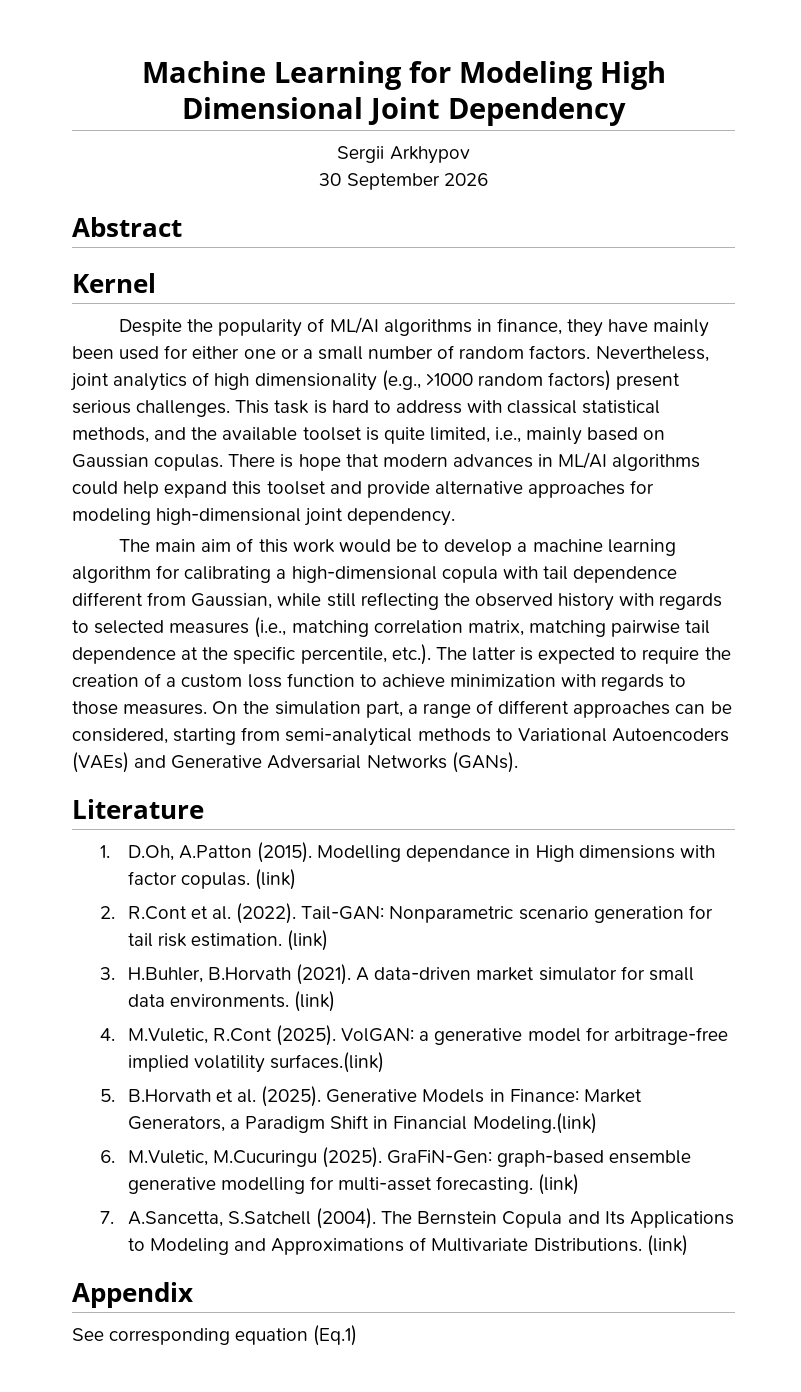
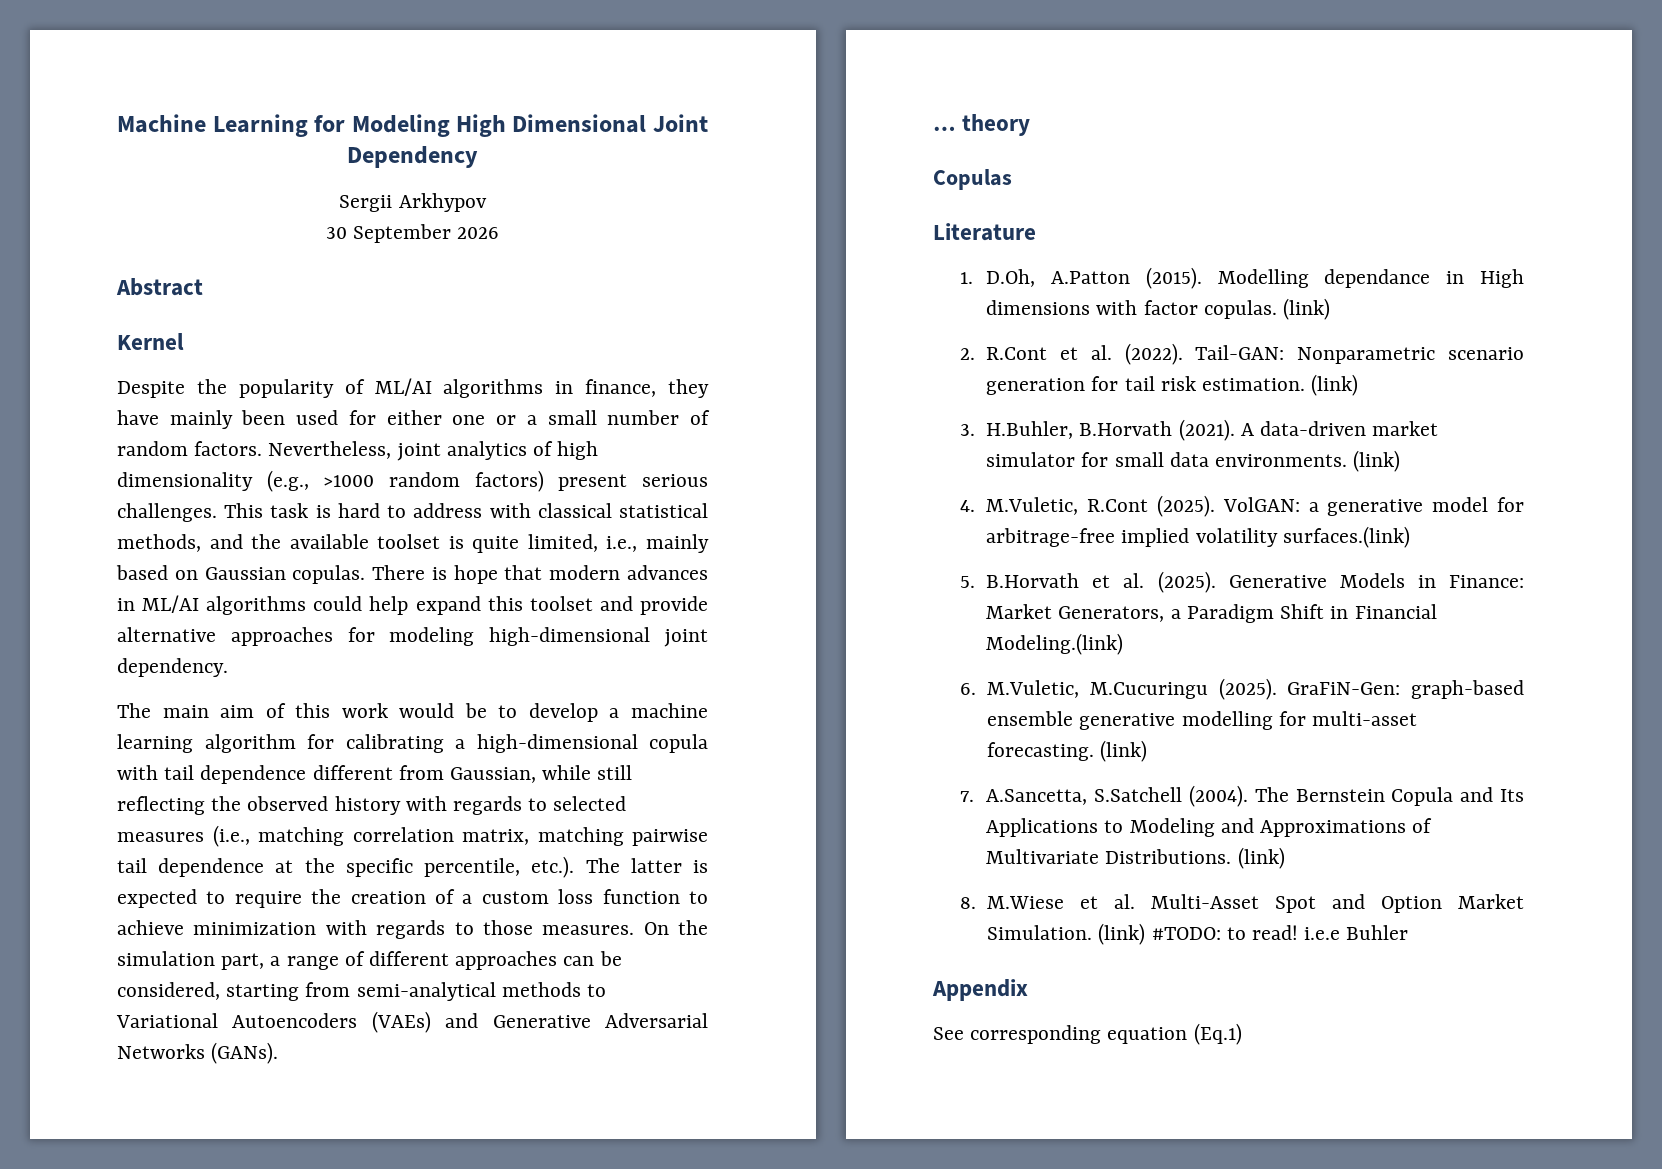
(518, 762) none -> [933,114,1031,136] [933,169,1012,190] // … theory // Copulas
(688, 1245) none -> [959,894,1524,913] [987,923,1409,945] // 8. M.Wiese et al. Multi-Asset Spot and Option Market Simulation. (link) #TODO: to read! i.e.e Buhler

